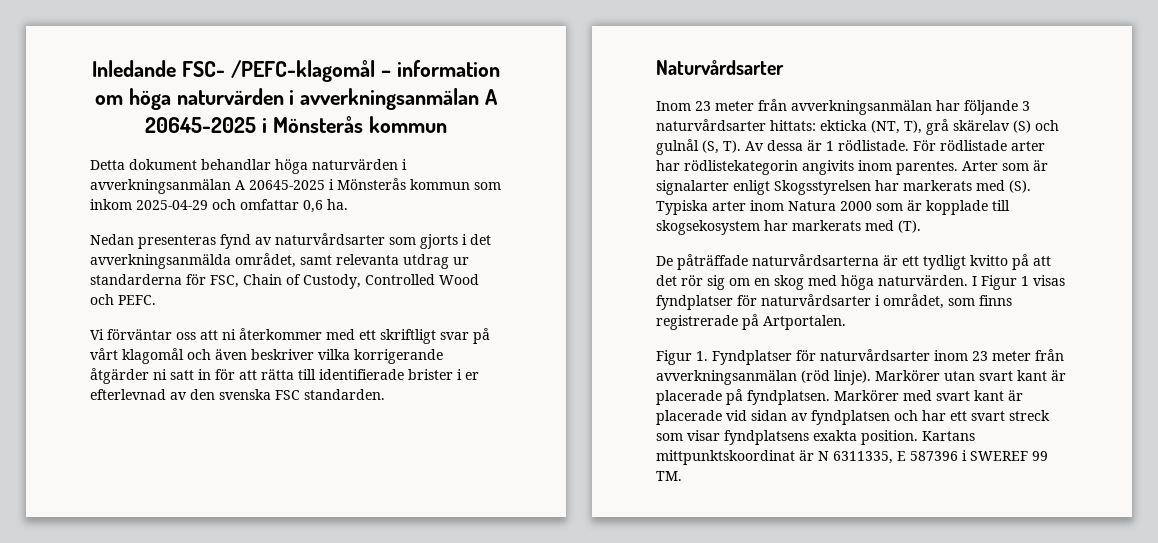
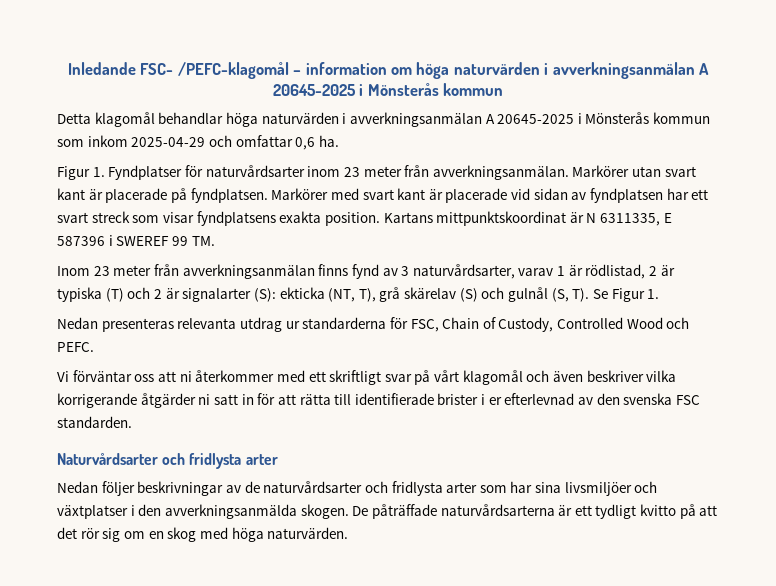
[129,159,197,170] dokument -> [94,112,155,127] klagomål
[90,233,491,249] [90,253,332,269] Nedan presenteras fynd av naturvårdsarter som gjorts i det avverkningsanmälda området, samt -> [57,165,696,180] [57,188,709,203] [57,211,672,226] [57,235,215,246] [57,264,675,279] [57,287,660,302] [57,317,174,332] Figur 1. Fyndplatser för naturvårdsarter inom 23 meter från avverkningsanmälan. Markörer utan svart kant är placerade på fyndplatsen. Markörer med svart kant är placerade vid sidan av fyndplatsen har ett svart streck som visar fyndplatsens exakta position. Kartans mittpunktskoordinat är N 6311335, E 587396 i SWEREF 99 TM. // Inom 23 meter från avverkningsanmälan finns fynd av 3 naturvårdsarter, varav 1 är rödlistad, 2 är typiska (T) och 2 är signalarter (S): ekticka (NT, T), grå skärelav (S) och gulnål (S, T). Se Figur 1. // Nedan presenteras
[656,99,1030,115] [656,119,1059,135] [656,139,1045,155] [656,160,1048,175] [656,180,1031,195] [656,200,1010,215] [656,220,921,235] // Inom 23 meter från avverkningsanmälan har följande 3 naturvårdsarter hittats: ekticka (NT, T), grå skärelav (S) och gulnål (S, T). Av dessa är 1 rödlistade. För rödlistade arter har rödlistekategorin angivits inom parentes. Arter som är signalarter enligt Skogsstyrelsen har markerats med (S). Typiska arter inom Natura 2000 som är kopplade till skogsekosystem har markerats med (T). // -> [162,453,278,469] [57,481,658,496] [57,504,349,519] och fridlysta arter // Nedan följer beskrivningar av de naturvårdsarter och fridlysta arter som har sina livsmiljöer och växtplatser i den avverkningsanmälda skogen.
[972,275,1065,290] [656,294,1012,310] [656,314,846,330] [656,349,1064,365] [656,370,1066,385] [656,389,1023,405] [656,410,1050,425] [656,430,975,445] [656,450,1048,465] [656,471,682,481] I Figur 1 visas fyndplatser för naturvårdsarter i området, som finns registrerade på Artportalen. // Figur 1. Fyndplatser för naturvårdsarter inom 23 meter från avverkningsanmälan (röd linje). Markörer utan svart kant är placerade på fyndplatsen. Markörer med svart kant är placerade vid sidan av fyndplatsen och har ett svart streck som visar fyndplatsens exakta position. Kartans mittpunktskoordinat är N 6311335, E 587396 i SWEREF 99 TM. -> (349, 533) none

